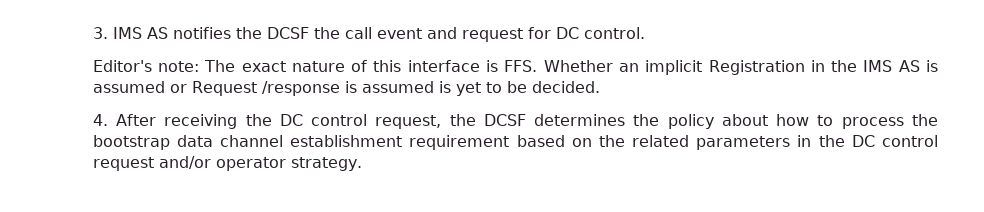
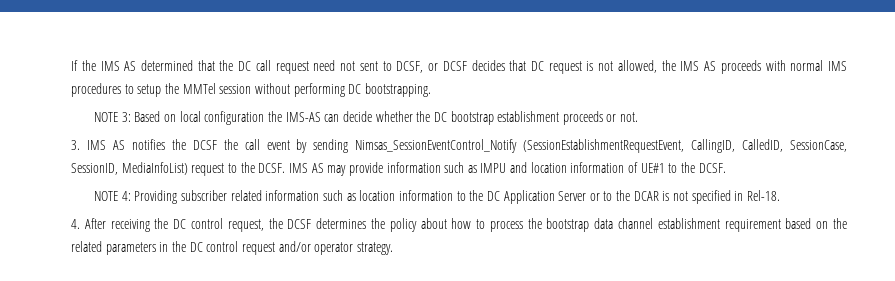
(92, 33) none -> [71,60,847,74] [71,83,431,97] [94,111,639,125] If the IMS AS determined that the DC call request need not sent to DCSF, or DCSF decides that DC request is not allowed, the IMS AS proceeds with normal IMS procedures to setup the MMTel session without performing DC bootstrapping. // NOTE 3: Based on local configuration the IMS-AS can decide whether the DC bootstrap establishment proceeds or not. //
[426,27,645,42] [92,60,938,75] [92,81,600,96] and request for DC control. // Editor's note: The exact nature of this interface is FFS. Whether an implicit Registration in the IMS AS is assumed or Request /response is assumed is yet to be decided. -> [296,139,848,153] [71,162,726,176] [94,190,780,204] by sending Nimsas_SessionEventControl_Notify (SessionEstablishmentRequestEvent, CallingID, CalledID, SessionCase, SessionID, MediaInfoList) request to the DCSF. IMS AS may provide information such as IMPU and location information of UE#1 to the DCSF. // NOTE 4: Providing subscriber related information such as location information to the DC Application Server or to the DCAR is not specified in Rel-18.

